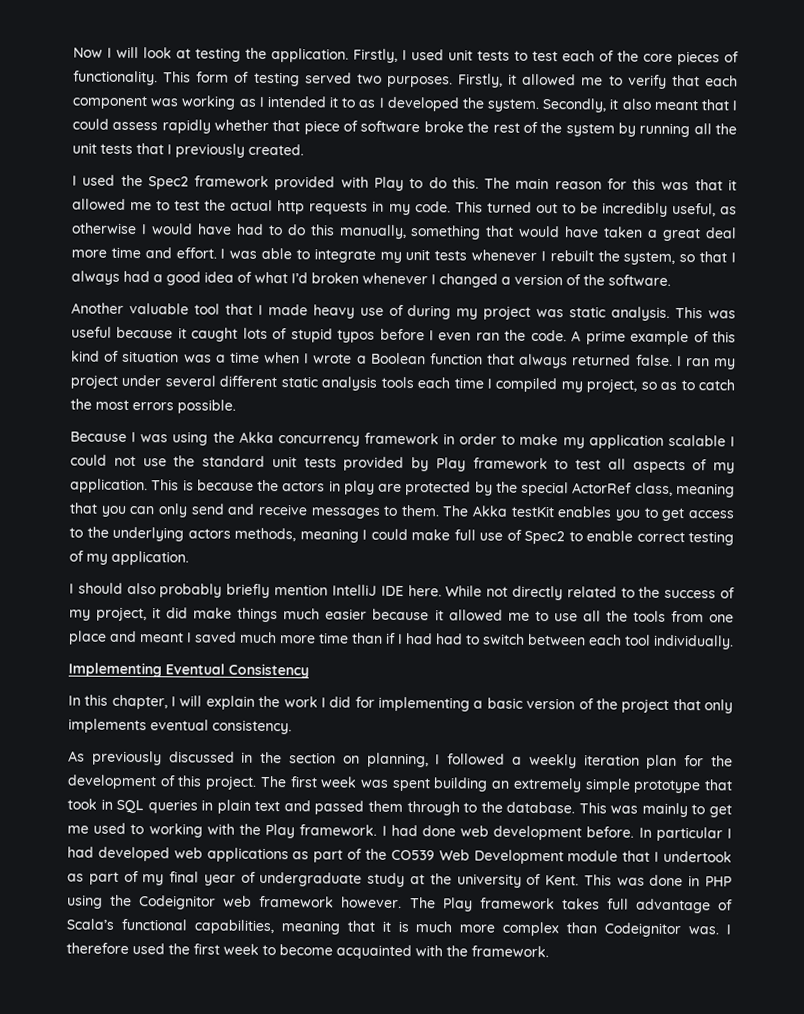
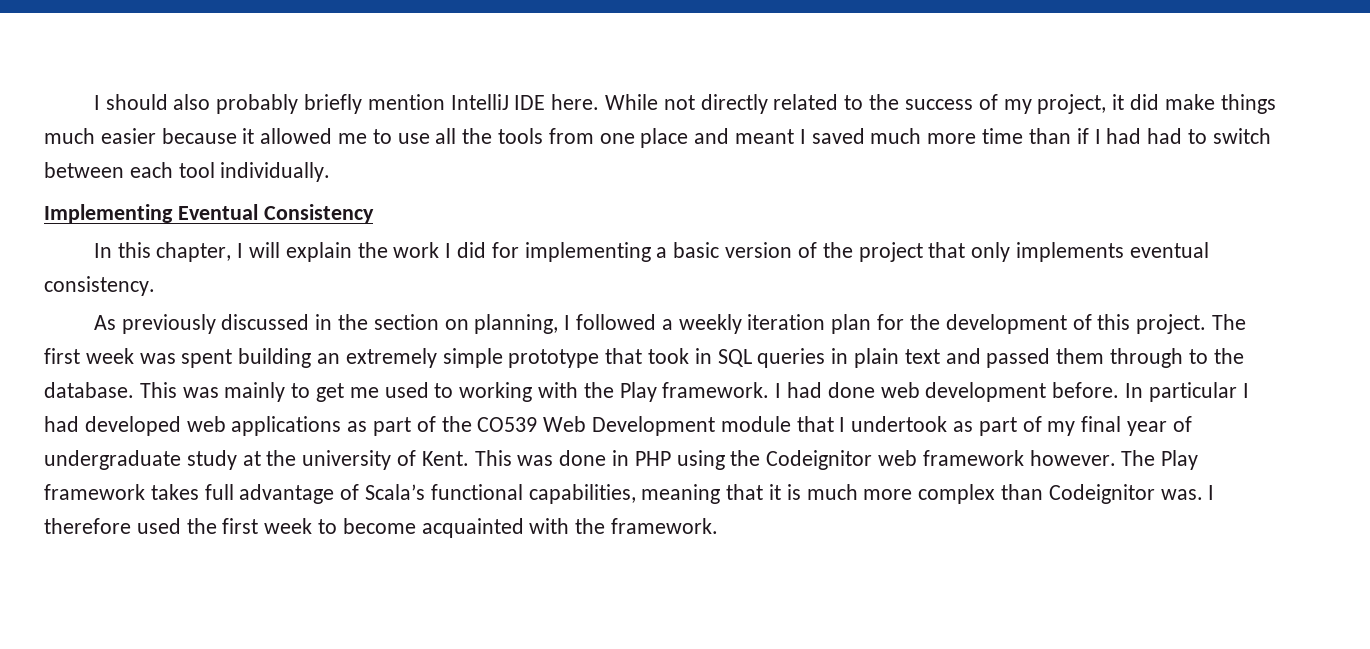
[73,46,739,66] [73,70,738,89] [72,95,737,113] [72,118,738,138] [72,142,304,158] [72,174,738,192] [72,198,737,217] [71,222,737,242] [71,246,737,266] [71,270,671,288] [71,302,736,321] [71,326,737,346] [71,350,736,370] [70,374,735,393] [70,398,236,414] [70,431,735,449] [70,454,735,474] [70,478,735,498] [69,502,734,522] [69,526,734,546] [69,550,189,566] Now I will look at testing the application. Firstly, I used unit tests to test each of the core pieces of functionality. This form of testing served two purposes. Firstly, it allowed me to verify that each component was working as I intended it to as I developed the system. Secondly, it also meant that I could assess rapidly whether that piece of software broke the rest of the system by running all the unit tests that I previously created. // I used the Spec2 framework provided with Play to do this. The main reason for this was that it allowed me to test the actual http requests in my code. This turned out to be incredibly useful, as otherwise I would have had to do this manually, something that would have taken a great deal more time and effort. I was able to integrate my unit tests whenever I rebuilt the system, so that I always had a good idea of what I’d broken whenever I changed a version of the software. // Another valuable tool that I made heavy use of during my project was static analysis. This was useful because it caught lots of stupid typos before I even ran the code. A prime example of this kind of situation was a time when I wrote a Boolean function that always returned false. I ran my project under several different static analysis tools each time I compiled my project, so as to catch the most errors possible. // Because I was using the Akka concurrency framework in order to make my application scalable I could not use the standard unit tests provided by Play framework to test all aspects of my application. This is because the actors in play are protected by the special ActorRef class, meaning that you can only send and receive messages to them. The Akka testKit enables you to get access to the underlying actors methods, meaning I could make full use of Spec2 to enable correct testing of my application. // -> (93, 102) none

